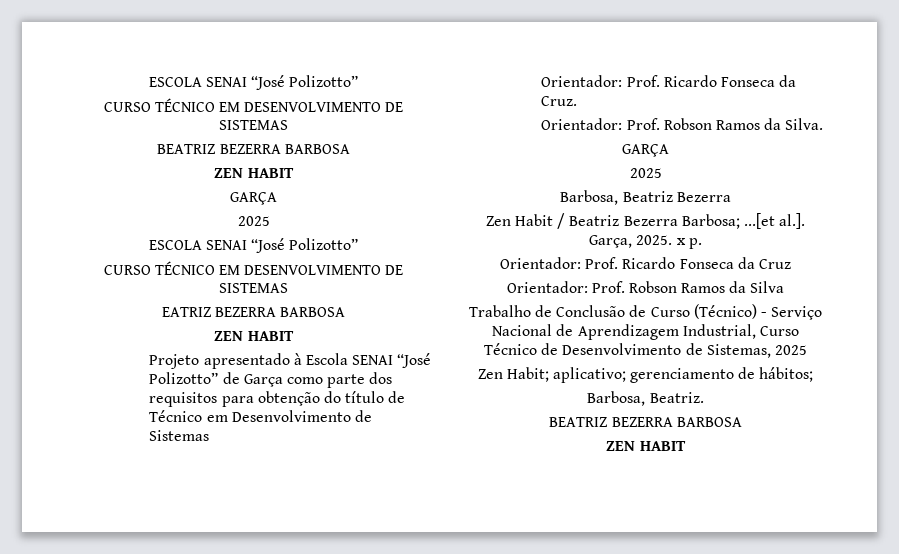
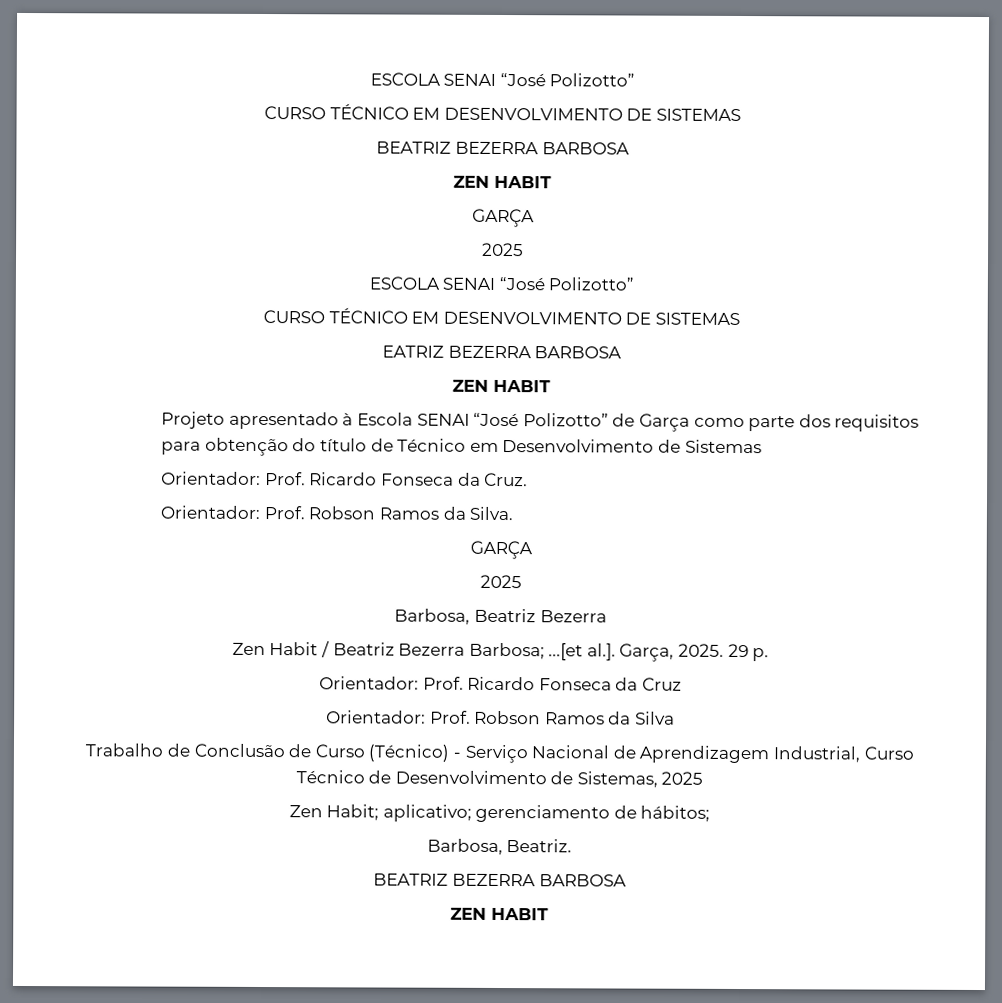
[676,238,686,245] x -> [727,643,749,658] 29

